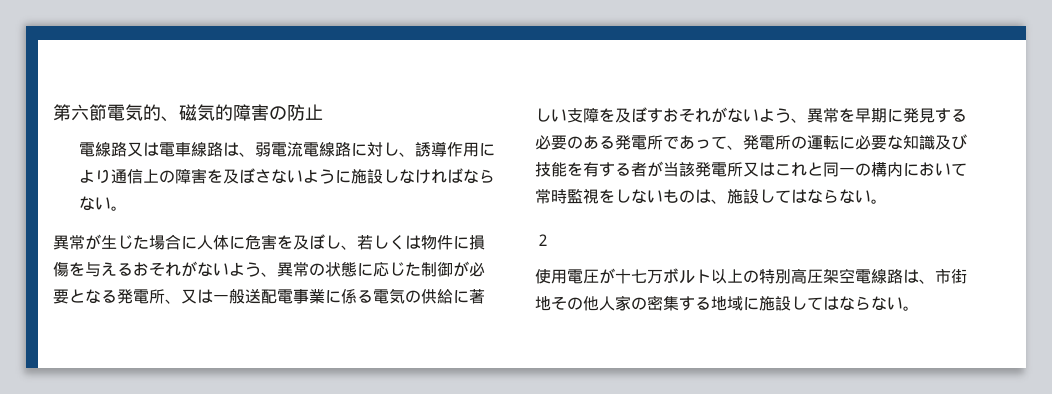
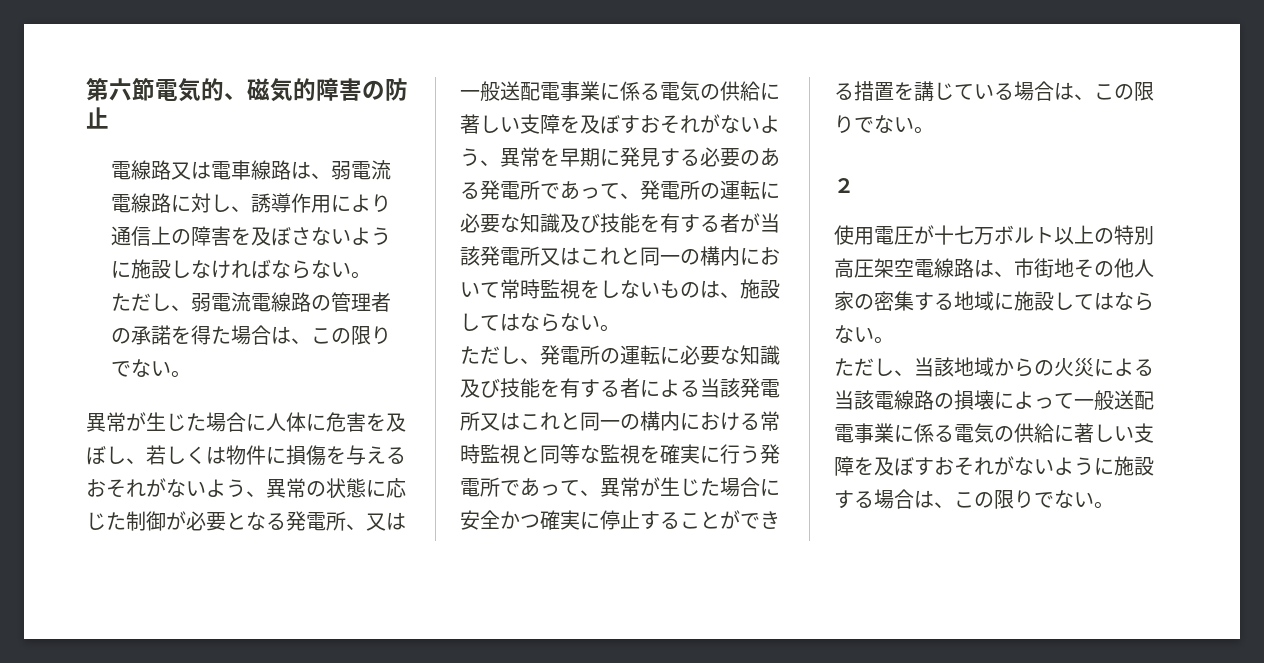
(128, 208) none -> [111,292,392,312] [111,325,392,345] [111,359,192,378] // ただし、弱電流電線路の管理者の承諾を得た場合は、この限りでない。
(887, 201) none -> [460,345,780,365] [460,378,780,398] [460,411,780,431] [460,444,780,464] [460,477,780,497] [460,510,780,530] [834,81,1154,101] [834,115,934,134] // ただし、発電所の運転に必要な知識及び技能を有する者による当該発電所又はこれと同一の構内における常時監視と同等な監視を確実に行う発電所であって、異常が生じた場合に安全かつ確実に停止することができる措置を講じている場合は、この限りでない。
(919, 308) none -> [834,357,1154,377] [834,390,1154,410] [834,423,1154,443] [834,456,1154,476] [834,489,1114,509] // ただし、当該地域からの火災による当該電線路の損壊によって一般送配電事業に係る電気の供給に著しい支障を及ぼすおそれがないように施設する場合は、この限りでない。

